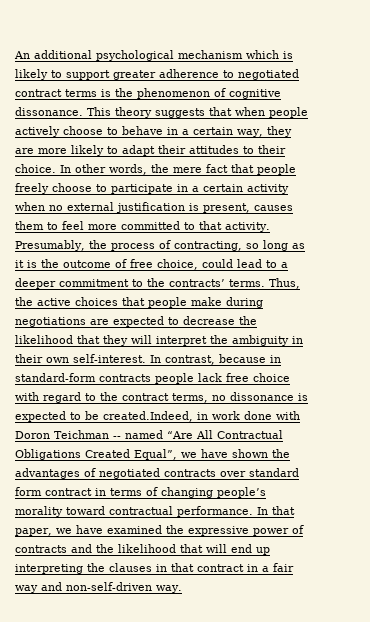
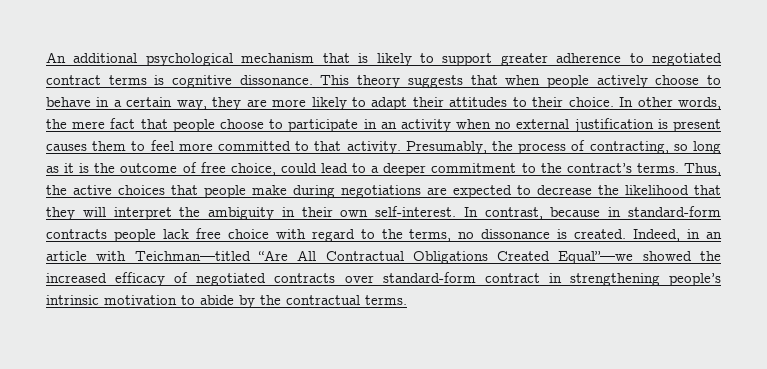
[246,50,279,59] which -> [322,53,350,63] that
[115,88,226,99] the phenomenon of -> (165, 80) none
[15,183,49,194] freely -> (215, 125) none
[192,184,243,192] a certain -> [380,122,397,129] an
[203,203,250,213] present, -> [673,119,721,132] present
[169,279,225,287] contracts’ -> [566,163,632,173] contract’s
[122,393,169,401] contract -> (403, 234) none
[15,411,300,422] [15,430,163,439] expected to be created.Indeed, in work done with Doron Teichman -- named -> [574,229,722,242] [46,251,251,261] created. Indeed, in an article with Teichman—titled
[134,449,290,460] [15,468,299,479] [15,487,266,498] [15,506,295,517] [15,525,304,536] [15,544,270,555] [15,563,294,574] [15,582,182,593] Equal”, we have shown the advantages of negotiated contracts over standard form contract in terms of changing people’s morality toward contractual performance. In that paper, we have examined the expressive power of contracts and the likelihood that will end up interpreting the clauses in that contract in a fair way and non-self-driven way. -> [558,251,721,264] [46,272,722,286] [46,295,407,308] Equal”—we showed the increased efficacy of negotiated contracts over standard-form contract in strengthening people’s intrinsic motivation to abide by the contractual terms.

